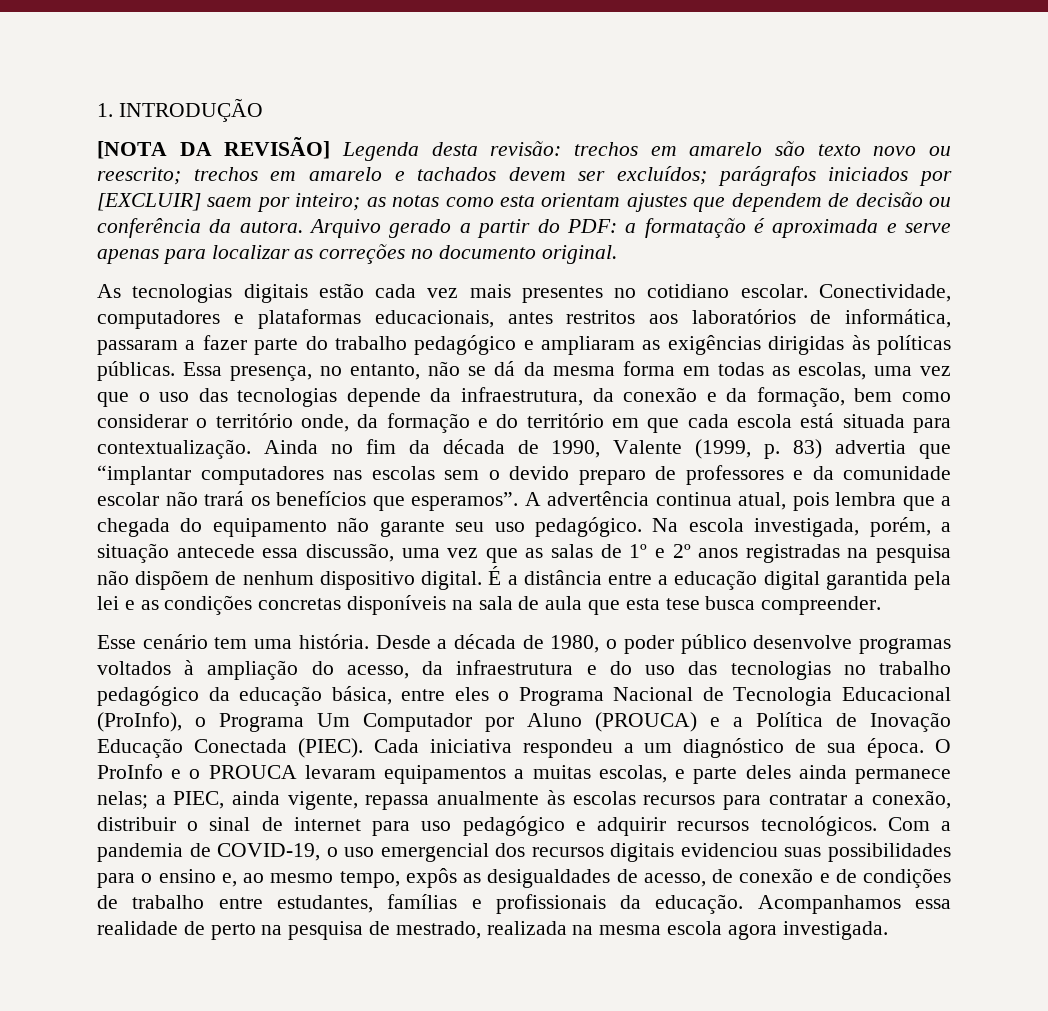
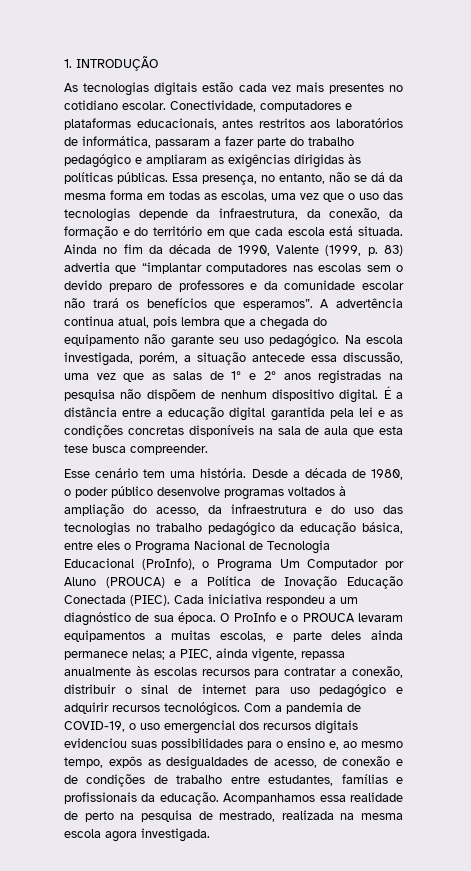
[97,137,951,161] [97,166,952,186] [97,192,952,212] [97,218,951,238] [97,244,617,264] // [NOTA DA REVISÃO] Legenda desta revisão: trechos em amarelo são texto novo ou reescrito; trechos em amarelo e tachados devem ser excluídos; parágrafos iniciados por [EXCLUIR] saem por inteiro; as notas como esta orientam ajustes que dependem de decisão ou conferência da autora. Arquivo gerado a partir do PDF: a formatação é aproximada e serve apenas para localizar as correções no documento original. -> (158, 63) none
[623,387,951,407] [97,413,349,432] conexão e da formação, bem como considerar o território onde, -> [329,208,381,220] conexão,
[842,414,952,433] [97,439,251,459] situada para contextualização. -> [358,226,403,236] situada.

